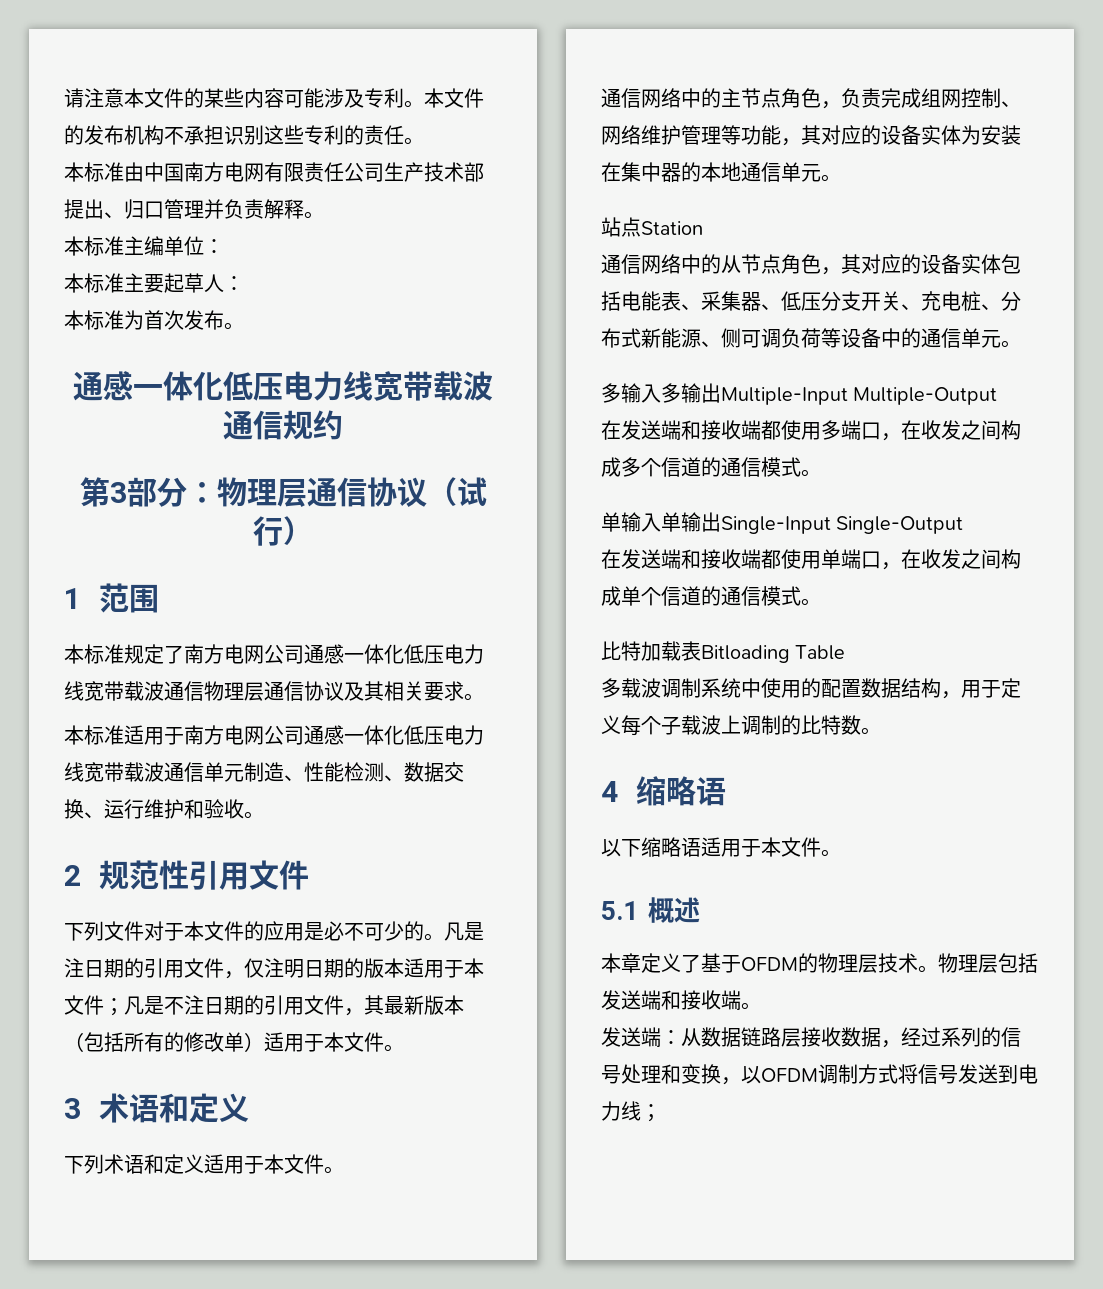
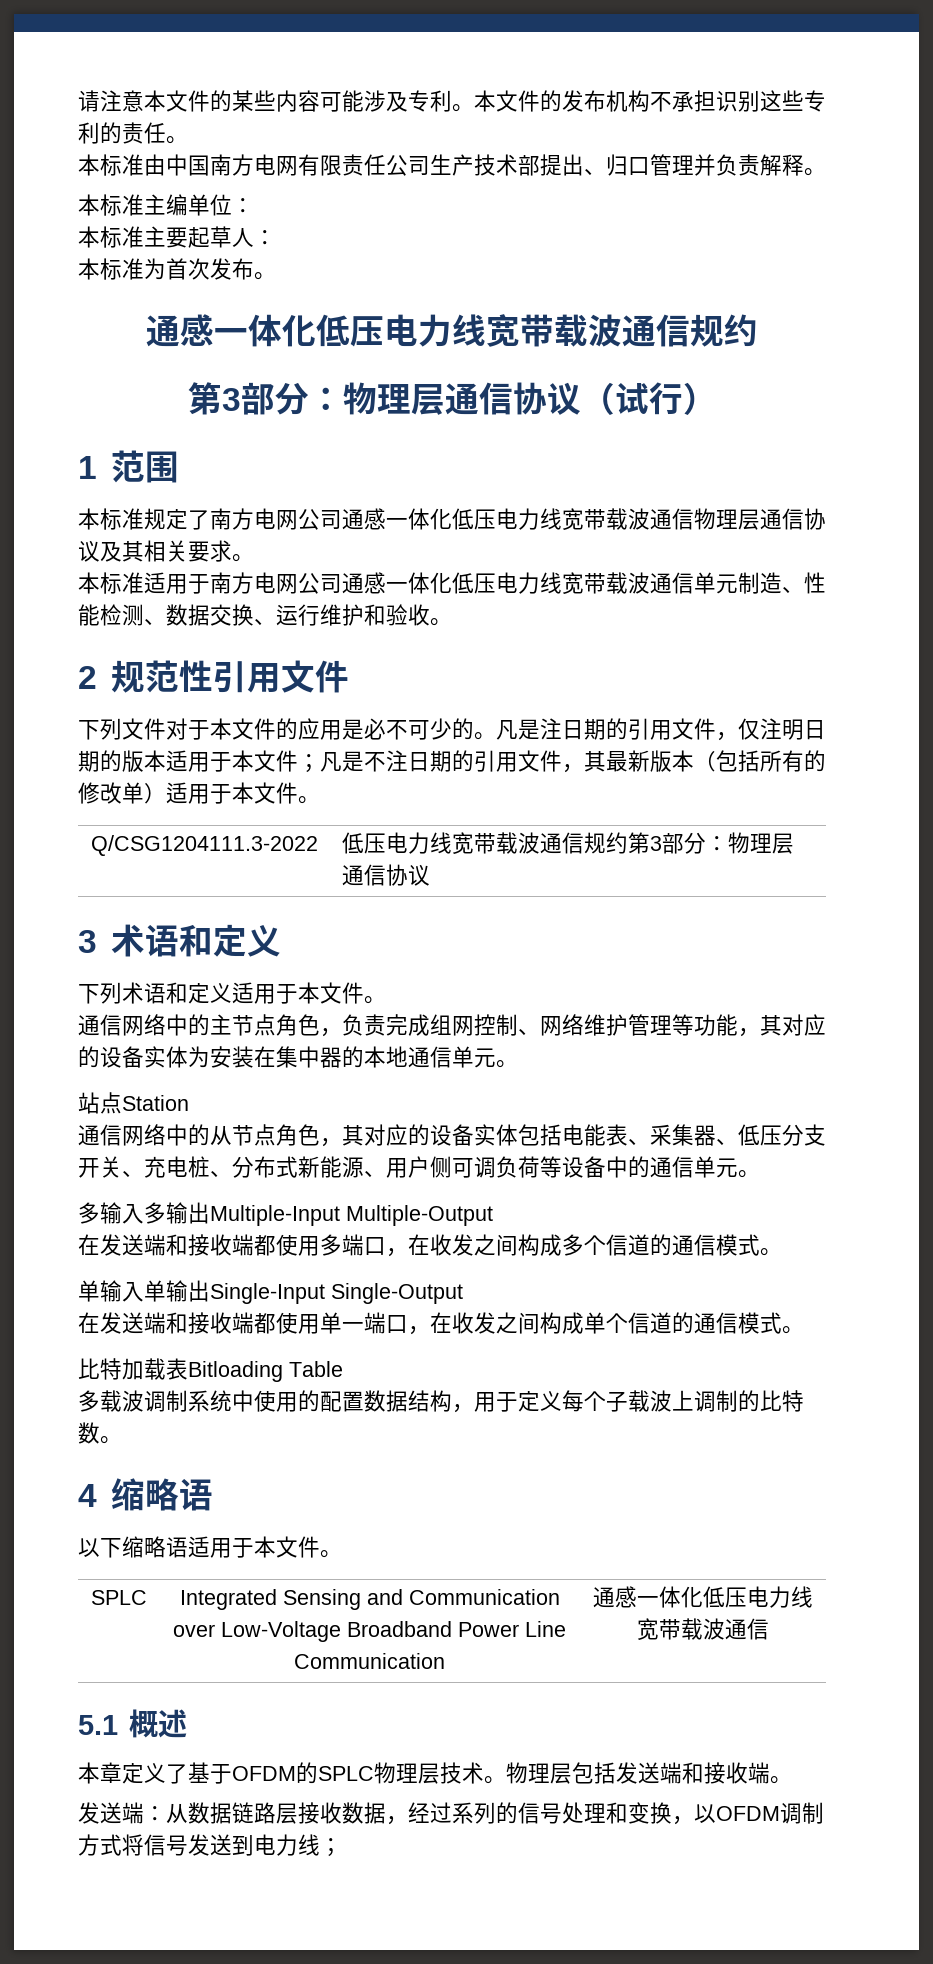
(404, 1048) none -> [91,835,318,856] [342,832,795,854] [342,864,431,886] // Q/CSG1204111.3-2022 | 低压电力线宽带载波通信规约第3部分：物理层通信协议
(721, 344) none -> [386,1156,430,1178] 用户
(841, 559) none -> [342,1322,364,1331] 一
(841, 853) none -> [91,1590,147,1605] [179,1589,560,1610] [173,1621,566,1642] [294,1653,445,1669] [592,1586,813,1608] [636,1618,769,1640] // SPLC | Integrated Sensing and Communication over Low-Voltage Broadband Power Line Communication | 通感一体化低压电力线宽带载波通信
(818, 963) none -> [318,1766,374,1781] SPLC

